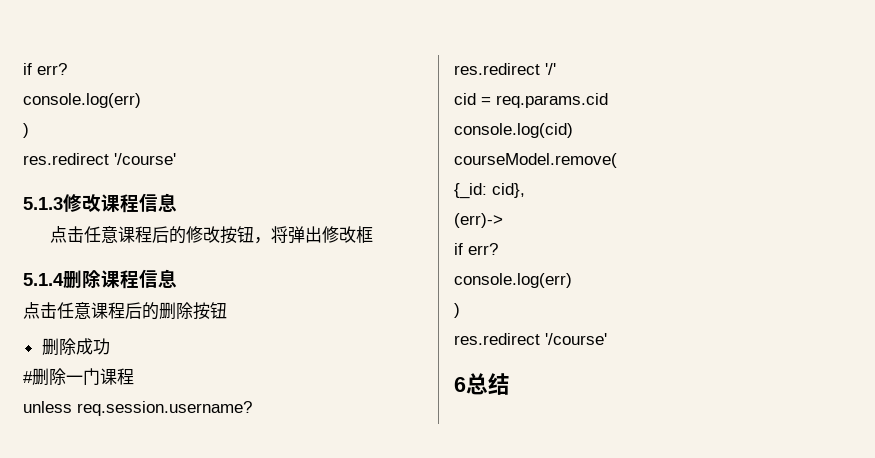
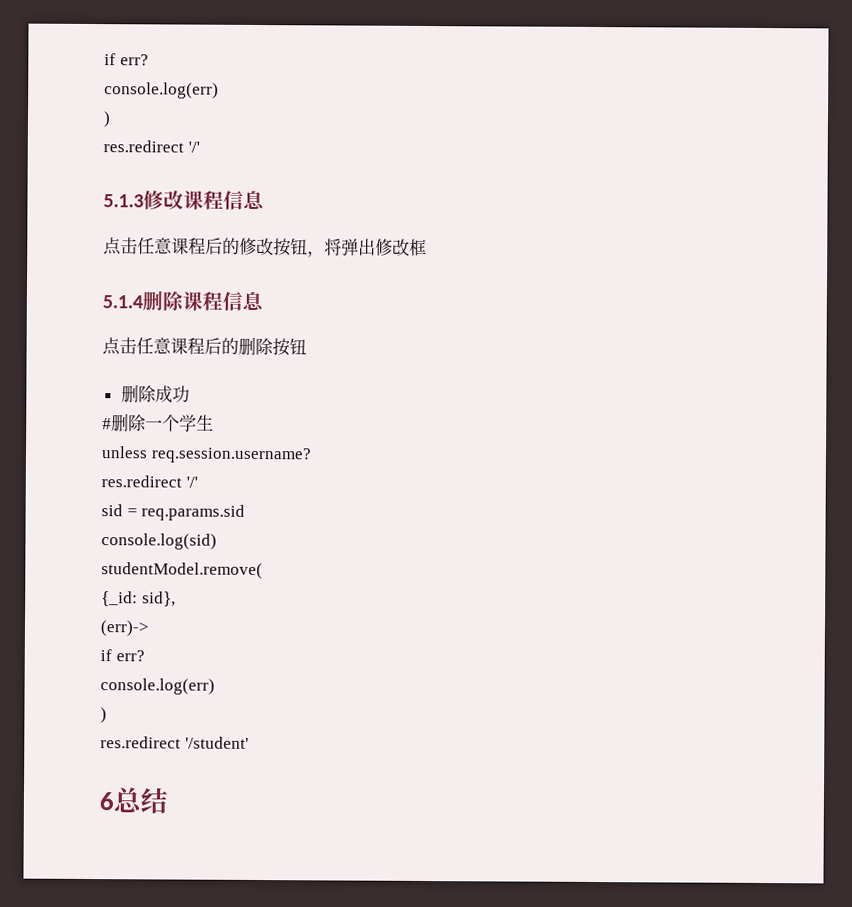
[23,63,67,75] [23,93,141,108] [23,123,29,138] [23,153,176,165] if err? // console.log(err) // ) // res.redirect '/course' -> [104,53,149,66] [104,82,219,99] [103,111,111,128] [103,140,200,153] if err? // console.log(err) // ) // res.redirect '/'
[83,368,134,385] 门课程 -> [162,414,214,432] 个学生
[454,93,608,108] [454,123,573,138] [454,153,617,168] cid = req.params.cid // console.log(cid) // courseModel.remove( -> [101,504,246,521] [101,533,217,550] [101,562,263,580] sid = req.params.sid // console.log(sid) // studentModel.remove(
[492,183,525,198] cid}, -> [141,591,176,607] sid},
[545,333,607,345] '/course' -> [184,736,249,749] '/student'

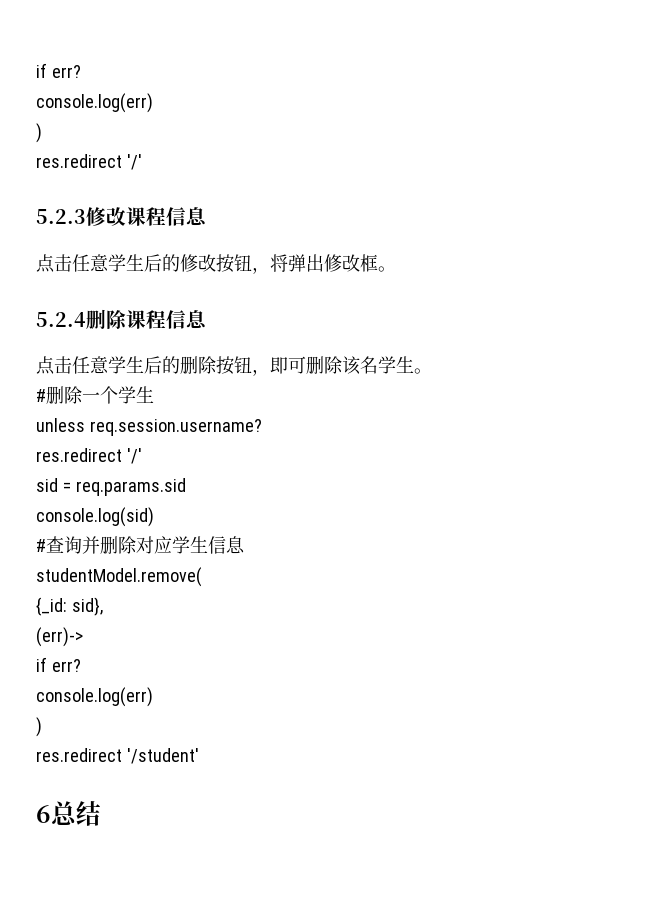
[103,194,144,208] 5.1.3 -> [36,209,86,224] 5.2.3
[171,237,206,255] 课程 -> [108,254,144,272] 学生
[102,295,143,309] // 5.1.4 -> [378,266,396,272] [36,312,86,327] 。 // 5.2.4
[170,337,205,355] 课程 -> [108,356,144,374] 学生
[120,384,190,403] // 删除成功 -> [252,356,432,376] ，即可删除该名学生。
(217, 541) none -> [36,536,245,554] // #查询并删除对应学生信息

